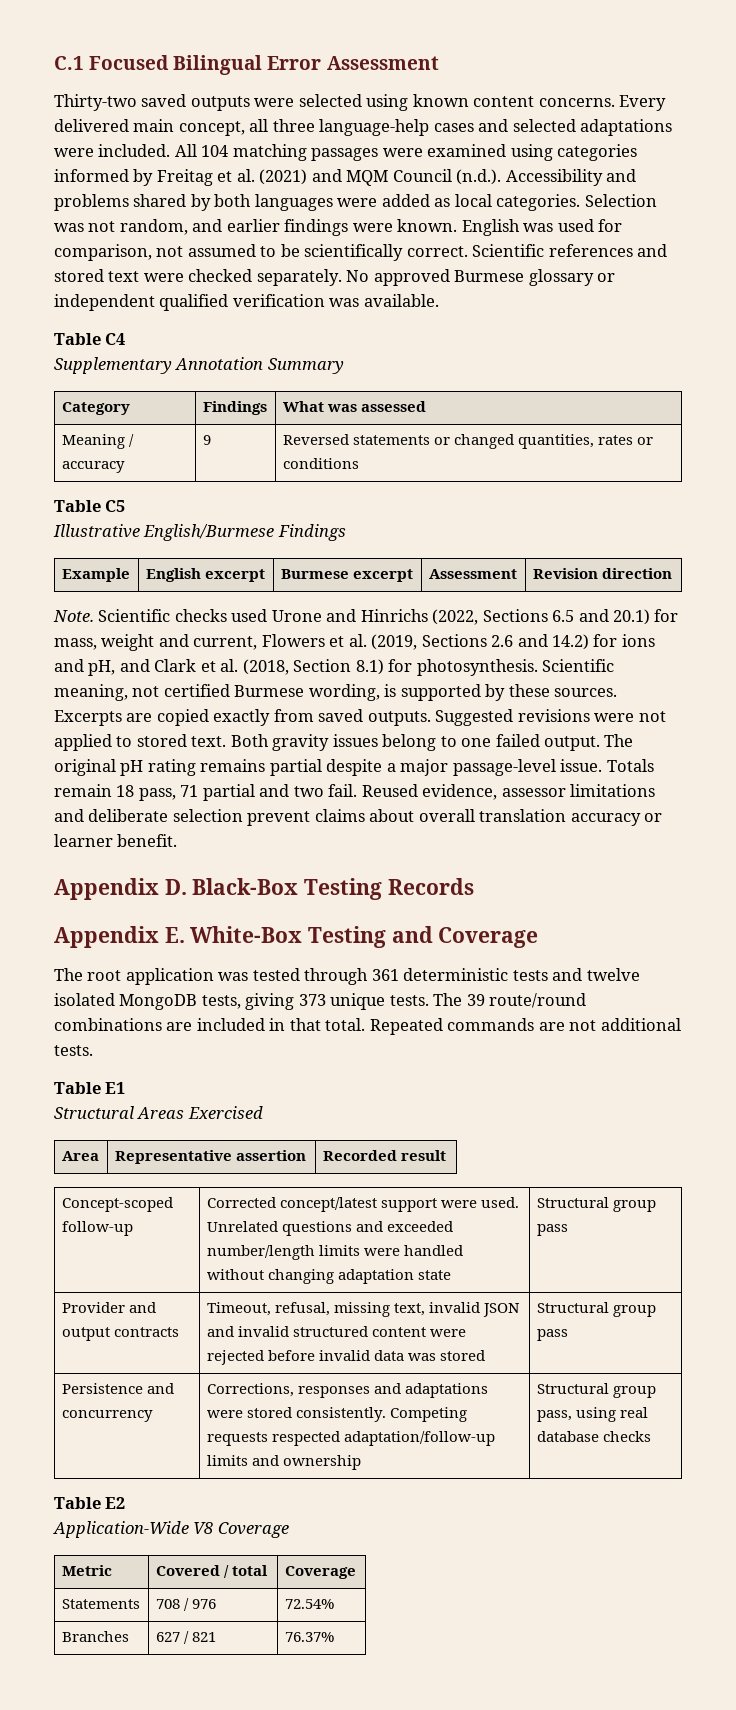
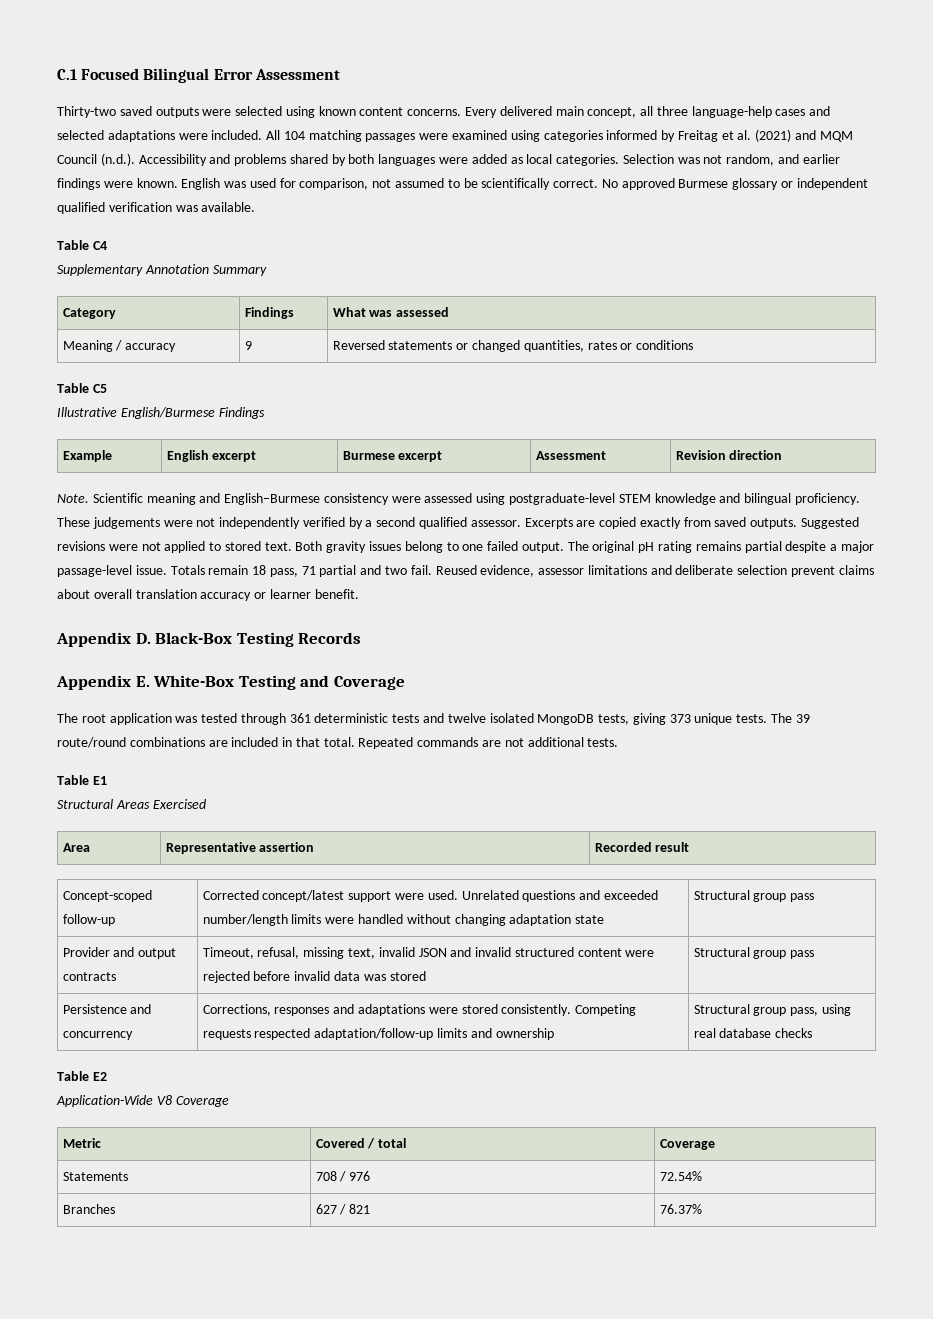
[472,244,668,257] [54,269,342,286] Scientific references and stored text were checked separately. -> (599, 183) none
[174,609,679,625] [54,634,655,651] [54,659,615,676] [54,684,618,701] checks used Urone and Hinrichs (2022, Sections 6.5 and 20.1) for mass, weight and current, Flowers et al. (2019, Sections 2.6 and 14.2) for ions and pH, and Clark et al. (2018, Section 8.1) for photosynthesis. Scientific meaning, not certified Burmese wording, is supported by these sources. -> [146,493,860,505] [57,517,521,529] meaning and English–Burmese consistency were assessed using postgraduate-level STEM knowledge and bilingual proficiency. These judgements were not independently verified by a second qualified assessor.

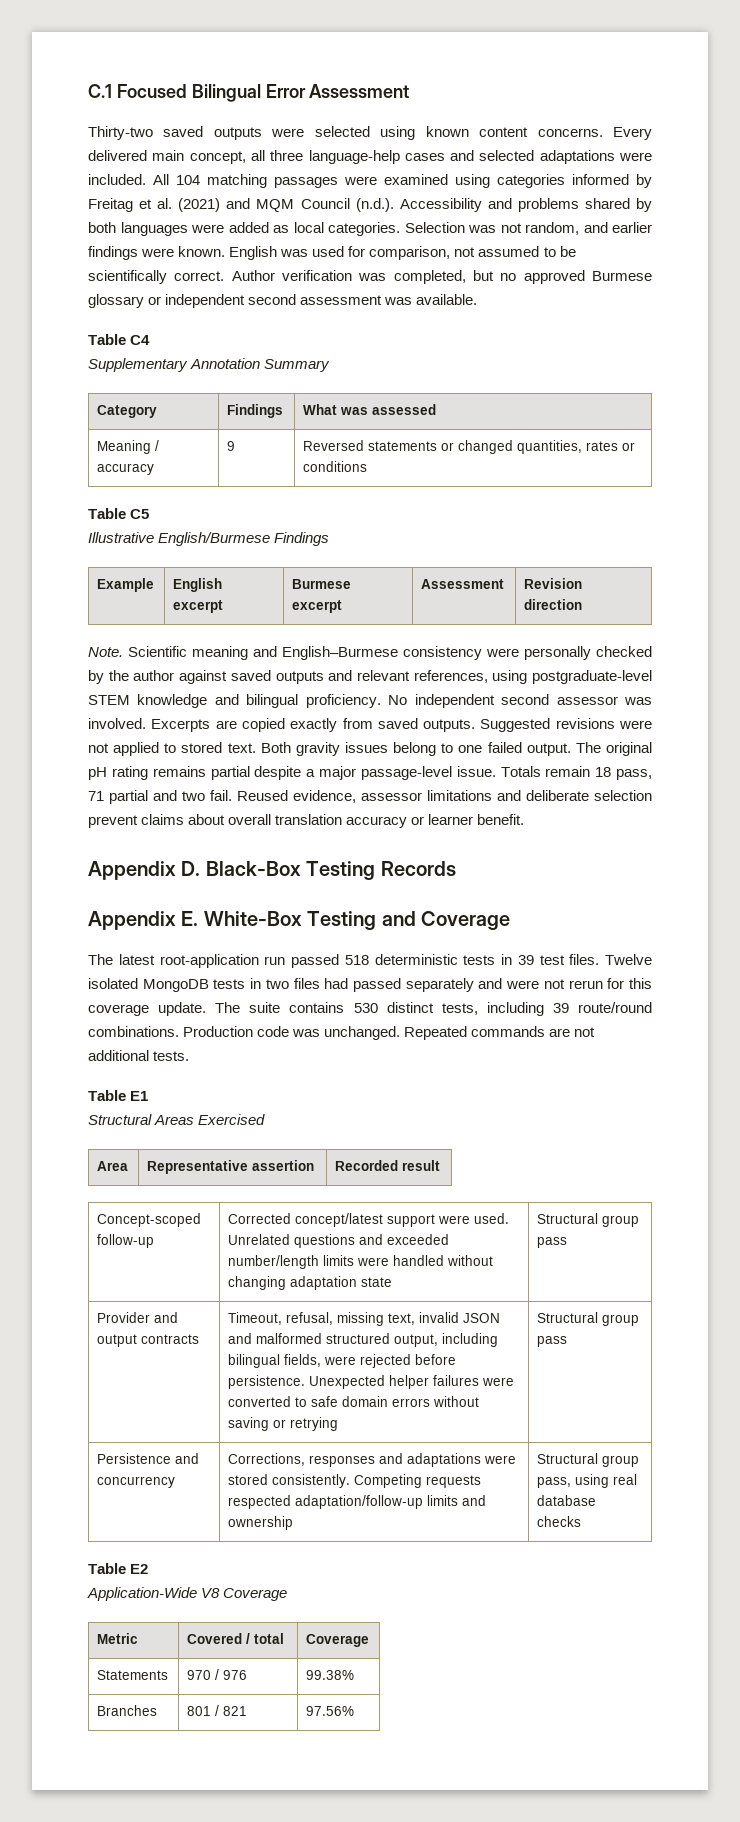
[601,179,618,188] No -> [231,270,517,284] Author verification was completed, but no
[57,202,172,214] qualified verification -> [248,294,383,305] second assessment
[424,493,473,503] assessed -> [524,646,652,660] [88,670,488,684] personally checked by the author against saved outputs and relevant references,
[57,517,521,529] These judgements were not independently verified by a second qualified assessor. -> [388,694,653,708] [88,718,146,729] No independent second assessor was involved.
[81,713,810,725] [57,737,355,748] root application was tested through 361 deterministic tests and twelve isolated MongoDB tests, giving 373 unique tests. The 39 route/round combinations are included in that total. -> [118,954,652,968] [88,978,652,992] [88,1002,653,1016] [88,1026,401,1040] latest root-application run passed 518 deterministic tests in 39 test files. Twelve isolated MongoDB tests in two files had passed separately and were not rerun for this coverage update. The suite contains 530 distinct tests, including 39 route/round combinations. Production code was unchanged.
[475,947,655,957] [202,971,426,983] invalid structured content were rejected before invalid data was stored -> [256,1333,499,1347] [228,1354,457,1368] [228,1375,515,1389] [228,1396,480,1407] [228,1417,339,1431] malformed structured output, including bilingual fields, were rejected before persistence. Unexpected helper failures were converted to safe domain errors without saving or retrying
[315,1171,337,1181] 708 -> [187,1670,212,1680] 970
[659,1171,702,1181] 72.54% -> [306,1670,355,1680] 99.38%
[315,1204,337,1214] 627 -> [187,1706,212,1716] 801
[659,1204,702,1214] 76.37% -> [306,1706,355,1716] 97.56%

